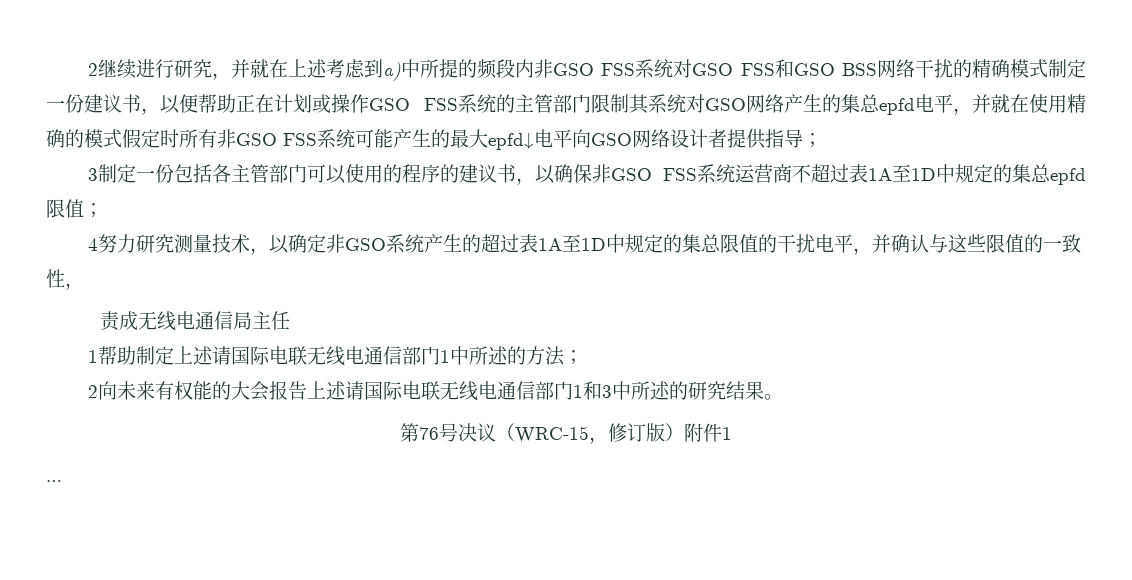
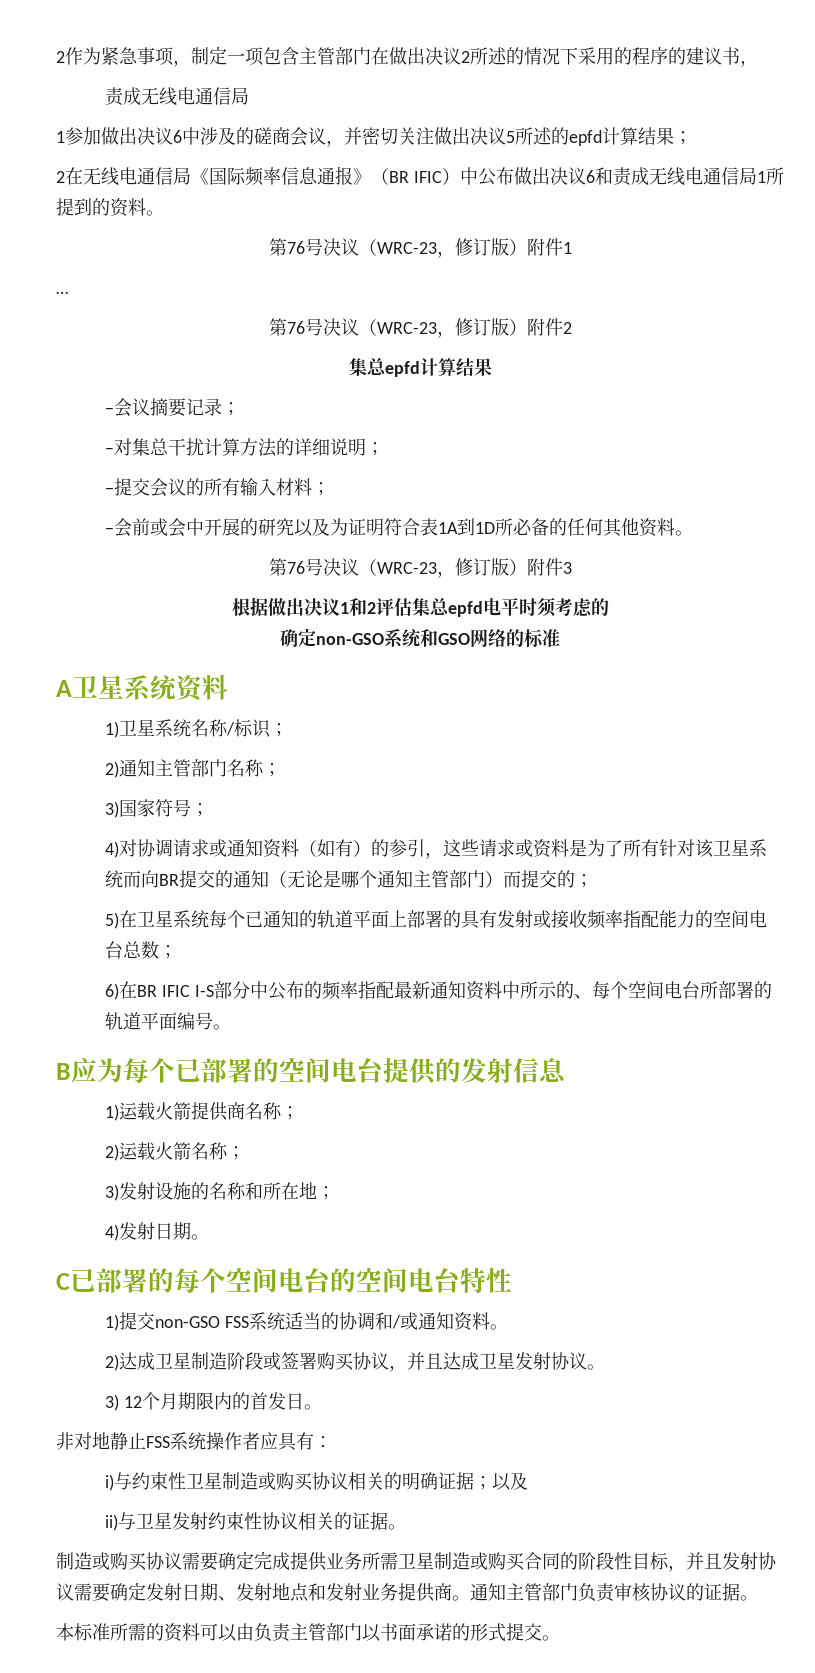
[88,59,1086,81] [46,94,1086,115] [46,129,822,150] [88,164,365,184] 2继续进行研究，并就在上述考虑到a)中所提的频段内非GSO FSS系统对GSO FSS和GSO BSS网络干扰的精确模式制定一份建议书，以便帮助正在计划或操作GSO FSS系统的主管部门限制其系统对GSO网络产生的集总epfd电平，并就在使用精确的模式假定时所有非GSO FSS系统可能产生的最大epfd↓电平向GSO网络设计者提供指导； // 3制定一份包括各主管部门可以使 -> [56,46,596,67] 2作为紧急事项，制定一项包含主管部门在做出决议2所述的情况下采
[535,164,1086,185] [46,199,103,218] [88,234,1082,255] [46,269,84,290] [100,311,291,331] [88,346,584,366] [88,381,784,401] [400,423,589,443] 以确保非GSO FSS系统运营商不超过表1A至1D中规定的集总epfd限值； // 4努力研究测量技术，以确定非GSO系统产生的超过表1A至1D中规定的集总限值的干扰电平，并确认与这些限值的一致性， // 责成无线电通信局主任 // 1帮助制定上述请国际电联无线电通信部门1中所述的方法； // 2向未来有权能的大会报告上述请国际电联无线电通信部门1和3中所述的研究结果。 // 第76号决议（WRC-15 -> [105,87,250,106] [56,127,692,147] [56,166,784,186] [56,198,164,217] [268,238,437,256] // 责成无线电通信局 // 1参加做出决议6中涉及的磋商会议，并密切关注做出决议5所述的epfd计算结果； // 2在无线电通信局《国际频率信息通报》（BR IFIC）中公布做出决议6和责成无线电通信局1所提到的资料。 // 第76号决议（WRC-23
(62, 481) none -> [268,318,572,338] [348,358,492,377] [105,398,241,417] [105,438,385,457] [105,478,331,497] [105,518,694,537] [268,558,572,578] [231,597,609,617] [280,628,560,648] [56,674,228,702] [105,719,289,738] [105,759,282,778] [105,799,210,818] [105,839,768,859] [105,870,594,888] [105,910,768,929] [105,941,178,959] [105,981,773,1000] [105,1012,232,1030] [56,1057,567,1085] [105,1102,300,1121] [105,1142,246,1161] [105,1182,336,1201] [105,1222,210,1241] [56,1267,512,1294] [105,1312,509,1331] [105,1352,606,1372] [105,1392,323,1411] [56,1432,332,1451] [105,1472,529,1491] [105,1512,407,1531] [56,1551,777,1572] [56,1582,758,1602] [56,1623,560,1642] // 第76号决议（WRC-23，修订版）附件2 // 集总epfd计算结果 // −会议摘要记录； // –对集总干扰计算方法的详细说明； // −提交会议的所有输入材料； // −会前或会中开展的研究以及为证明符合表1A到1D所必备的任何其他资料。 // 第76号决议（WRC-23，修订版）附件3 // 根据做出决议1和2评估集总epfd电平时须考虑的 // 确定non-GSO系统和GSO网络的标准 // A卫星系统资料 // 1)卫星系统名称/标识； // 2)通知主管部门名称； // 3)国家符号； // 4)对协调请求或通知资料（如有）的参引，这些请求或资料是为了所有针对该卫星系统而向BR提交的通知（无论是哪个通知主管部门）而提交的； // 5)在卫星系统每个已通知的轨道平面上部署的具有发射或接收频率指配能力的空间电台总数； // 6)在BR IFIC I-S部分中公布的频率指配最新通知资料中所示的、每个空间电台所部署的轨道平面编号。 // B应为每个已部署的空间电台提供的发射信息 // 1)运载火箭提供商名称； // 2)运载火箭名称； // 3)发射设施的名称和所在地； // 4)发射日期。 // C已部署的每个空间电台的空间电台特性 // 1)提交non-GSO FSS系统适当的协调和/或通知资料。 // 2)达成卫星制造阶段或签署购买协议，并且达成卫星发射协议。 // 3) 12个月期限内的首发日。 // 非对地静止FSS系统操作者应具有： // i)与约束性卫星制造或购买协议相关的明确证据；以及 // ii)与卫星发射约束性协议相关的证据。 // 制造或购买协议需要确定完成提供业务所需卫星制造或购买合同的阶段性目标，并且发射协议需要确定发射日期、发射地点和发射业务提供商。通知主管部门负责审核协议的证据。 // 本标准所需的资料可以由负责主管部门以书面承诺的形式提交。

